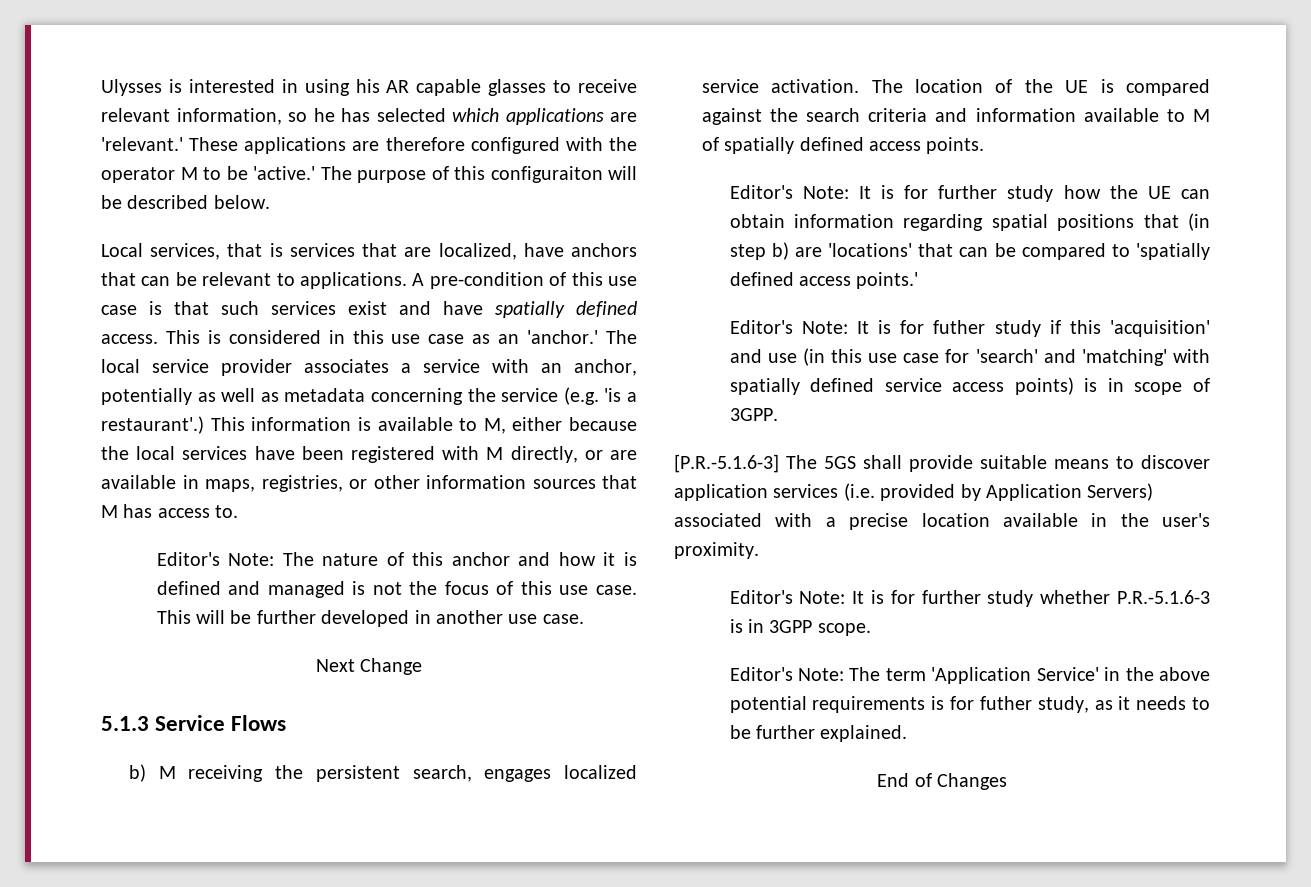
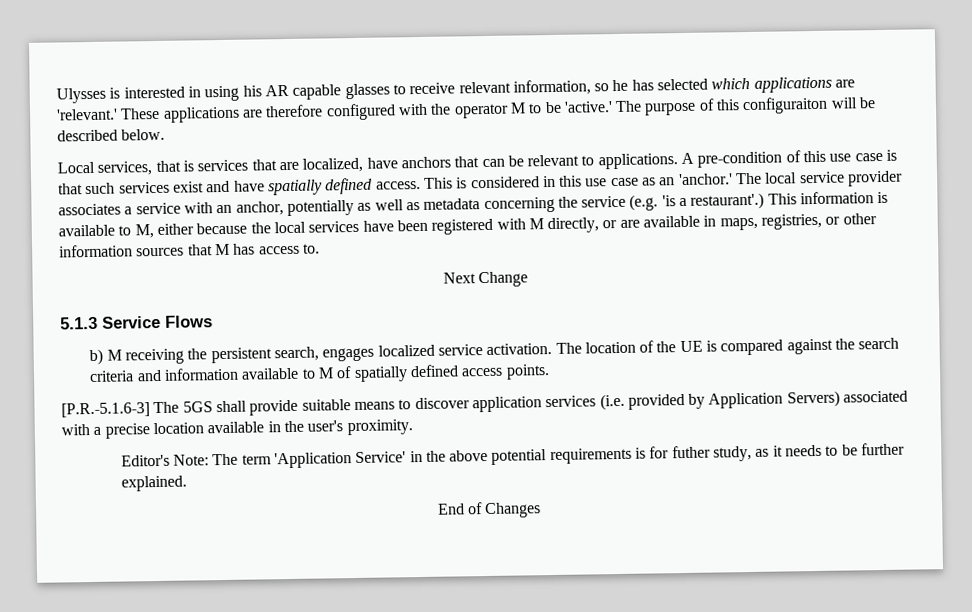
[156,552,638,566] [156,581,638,598] [156,610,584,627] // Editor's Note: The nature of this anchor and how it is defined and managed is not the focus of this use case. This will be further developed in another use case. -> (320, 248) none
[729,185,1210,202] [729,213,1210,231] [729,242,1210,260] [729,272,919,289] [729,320,1210,337] [729,348,1210,366] [729,377,1210,395] [729,408,778,421] // Editor's Note: It is for further study how the UE can obtain information regarding spatial positions that (in step b) are 'locations' that can be compared to 'spatially defined access points.' // Editor's Note: It is for futher study if this 'acquisition' and use (in this use case for 'search' and 'matching' with spatially defined service access points) is in scope of 3GPP. -> (550, 372) none
[729,590,1210,607] [729,619,871,636] // Editor's Note: It is for further study whether P.R.-5.1.6-3 is in 3GPP scope. -> (413, 427) none

